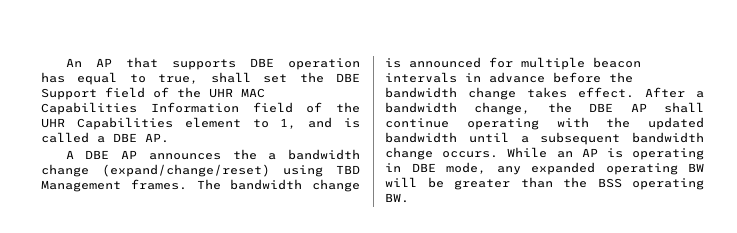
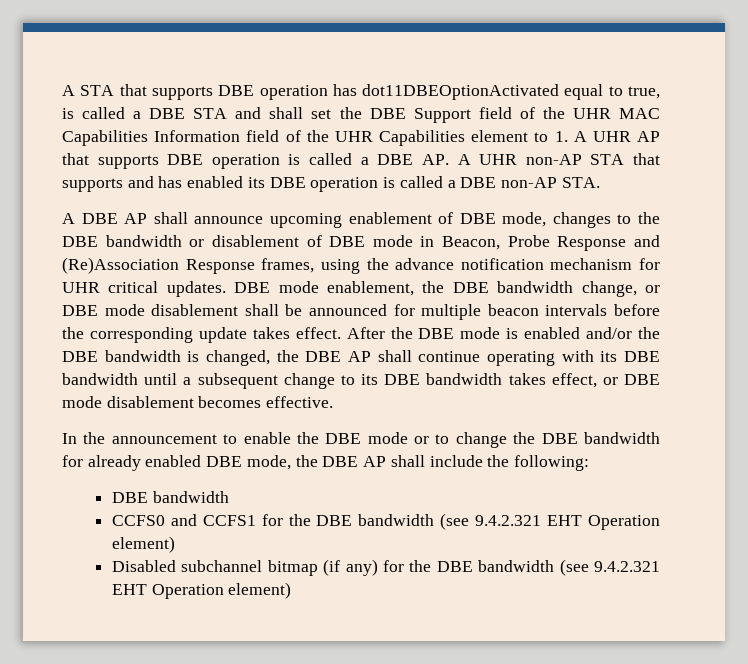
[65,58,112,67] An AP -> [62,85,115,96] A STA
(65, 77) none -> [362,84,560,100] dot11DBEOptionActivated
(199, 79) none -> [62,107,262,119] is called a DBE STA and
[280,117,333,129] 1, and -> [554,131,660,142] [62,153,280,169] 1. A UHR AP that supports DBE operation
[65,149,360,160] [41,164,360,177] [41,179,360,192] [385,58,401,68] // A DBE AP announces the a bandwidth change (expand/change/reset) using TBD Management frames. The bandwidth change is -> [457,153,661,165] [62,176,600,192] [62,212,660,228] [62,235,660,251] [62,257,660,274] [62,281,660,297] [62,304,303,316] A UHR non-AP STA that supports and has enabled its DBE operation is called a DBE non-AP STA. // A DBE AP shall announce upcoming enablement of DBE mode, changes to the DBE bandwidth or disablement of DBE mode in Beacon, Probe Response and (Re)Association Response frames, using the advance notification mechanism for UHR critical updates. DBE mode enablement, the DBE bandwidth change, or DBE mode disablement shall be
[465,72,633,83] [385,87,704,100] [385,102,531,115] in advance before the bandwidth change takes effect. After a bandwidth change, -> [614,304,661,316] [62,327,660,343] [62,350,270,366] before the corresponding update takes effect. After the DBE mode is enabled and/or the DBE bandwidth is changed,
[606,117,704,130] the updated -> [600,351,660,362] its DBE
[632,132,704,143] [385,147,704,160] [385,162,704,175] [385,177,704,190] [385,193,409,203] bandwidth change occurs. While an AP is operating in DBE mode, any expanded operating BW will be greater than the BSS operating BW. -> [283,373,660,389] [62,396,334,408] [62,432,661,448] [62,455,589,471] [111,491,229,503] [111,513,661,530] [111,536,175,553] [111,559,661,576] [111,582,292,599] change to its DBE bandwidth takes effect, or DBE mode disablement becomes effective. // In the announcement to enable the DBE mode or to change the DBE bandwidth for already enabled DBE mode, the DBE AP shall include the following: // DBE bandwidth // CCFS0 and CCFS1 for the DBE bandwidth (see 9.4.2.321 EHT Operation element) // Disabled subchannel bitmap (if any) for the DBE bandwidth (see 9.4.2.321 EHT Operation element)

